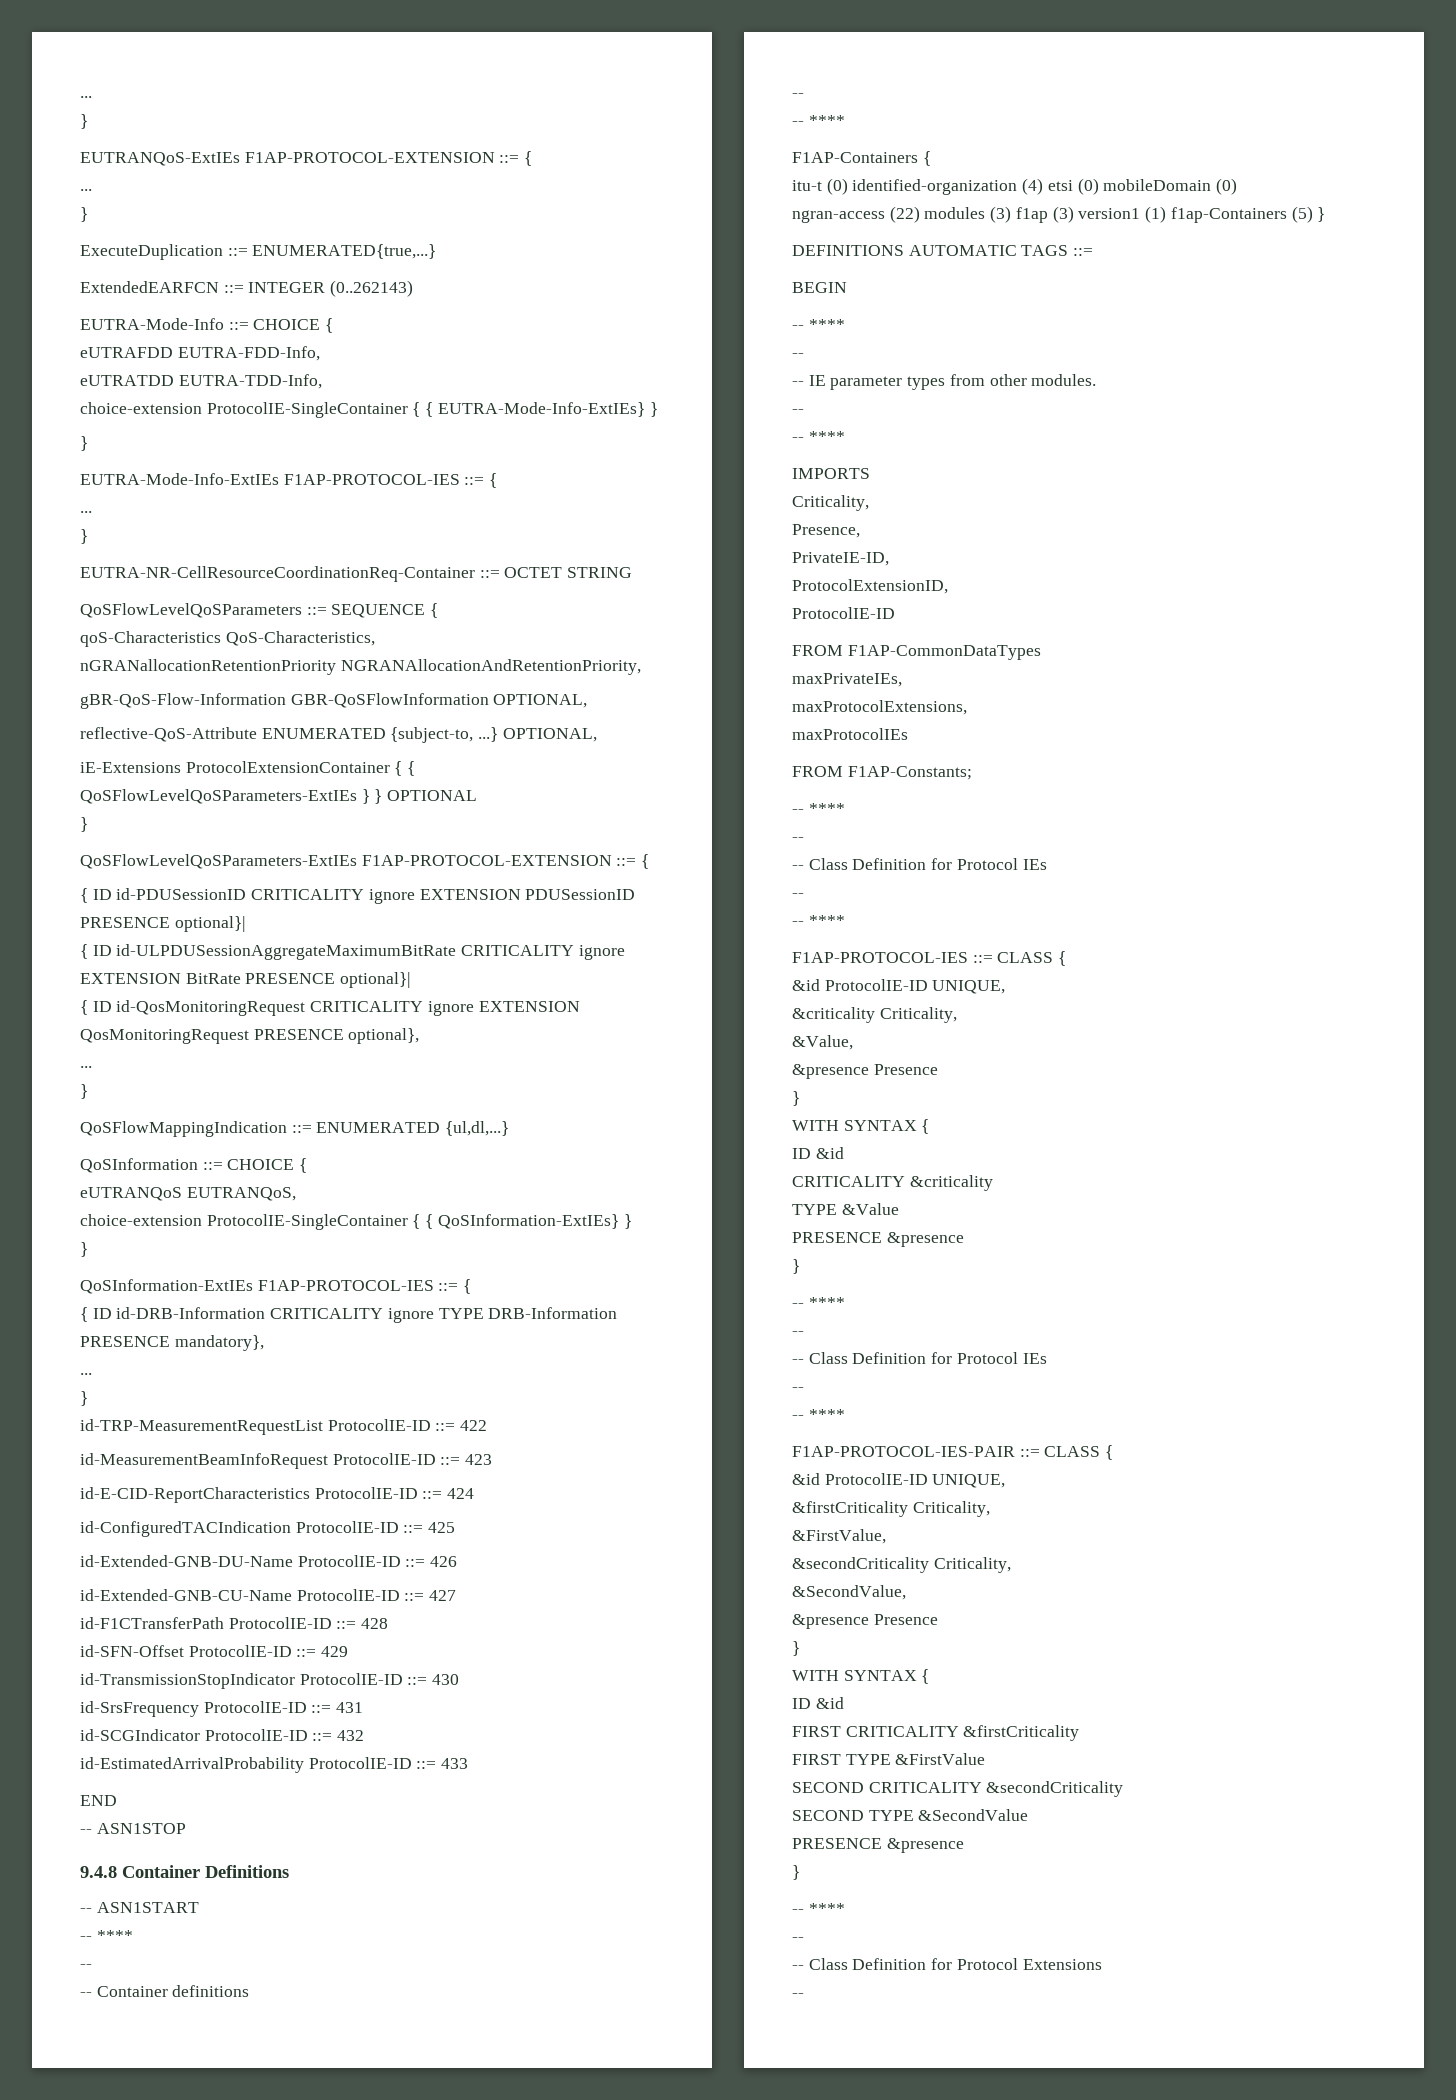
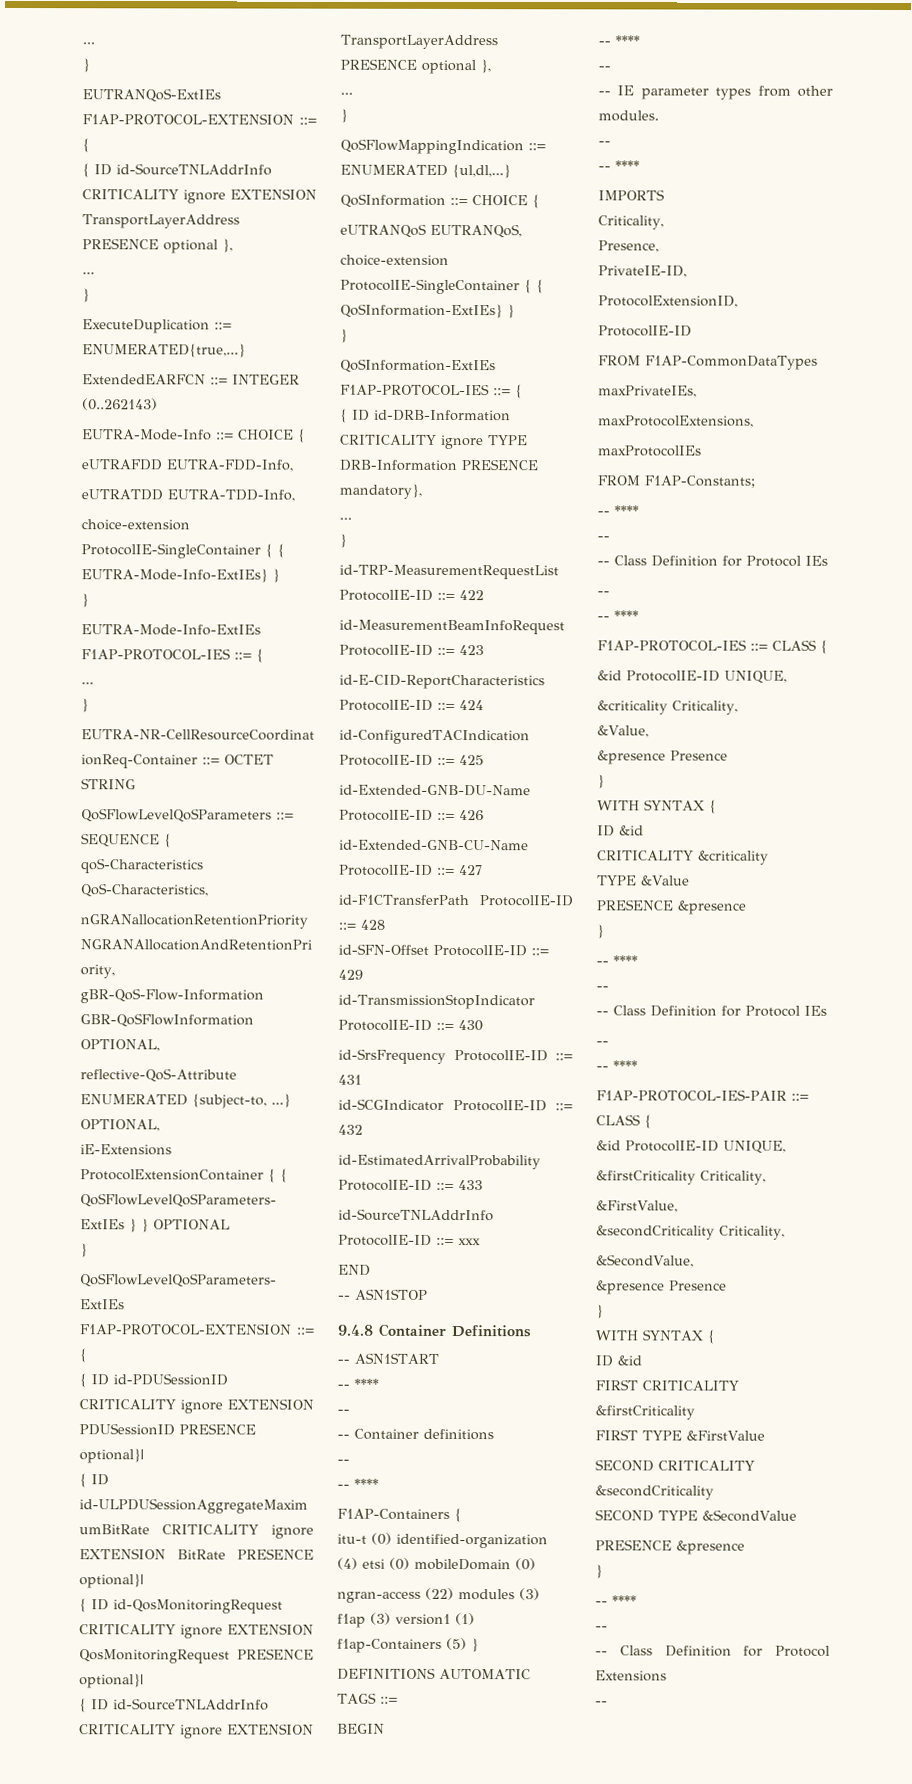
(533, 158) none -> [82,163,272,178] [82,188,317,204] [82,214,240,229] [82,238,233,254] // { ID id-SourceTNLAddrInfo CRITICALITY ignore EXTENSION TransportLayerAddress PRESENCE optional },
[348,1028,420,1044] optional}, -> [79,1673,144,1689] [79,1698,269,1713] [79,1723,314,1739] [340,34,498,50] [340,58,491,75] optional}| // { ID id-SourceTNLAddrInfo CRITICALITY ignore EXTENSION TransportLayerAddress PRESENCE optional },
(469, 1763) none -> [338,1208,494,1222] [338,1234,481,1246] // id-SourceTNLAddrInfo ProtocolIE-ID ::= xxx

